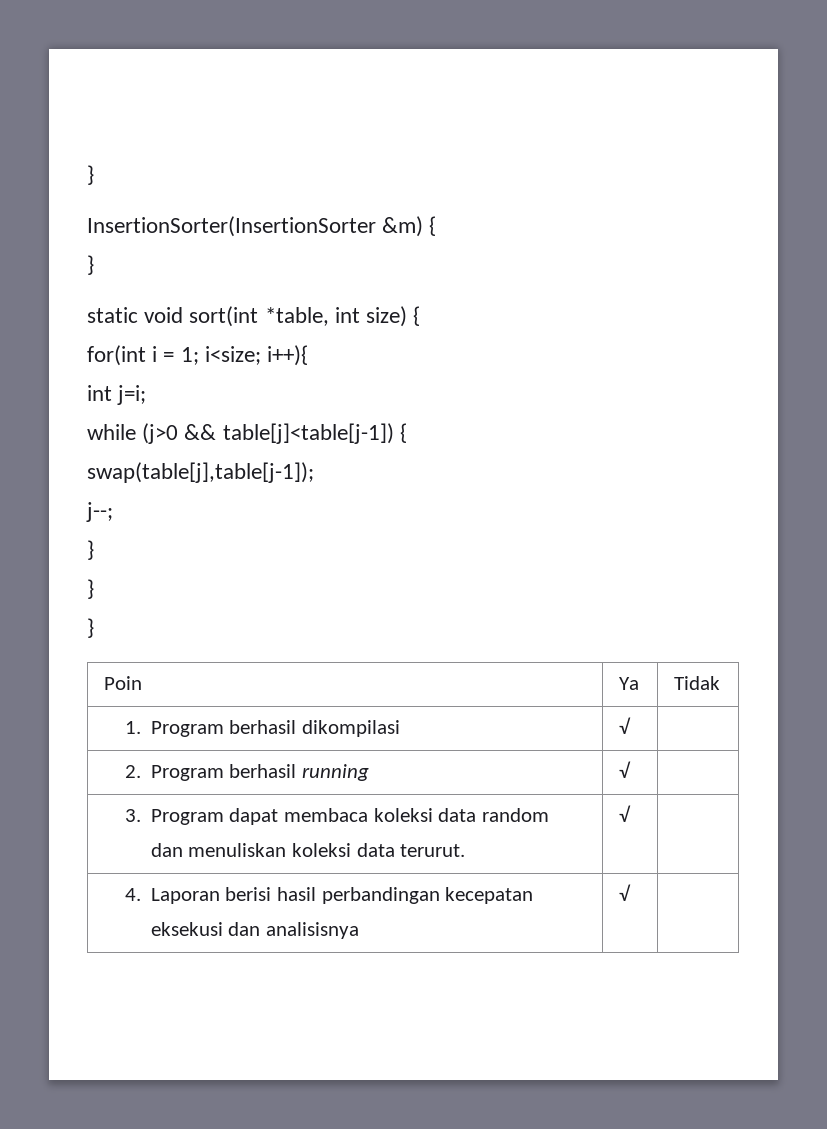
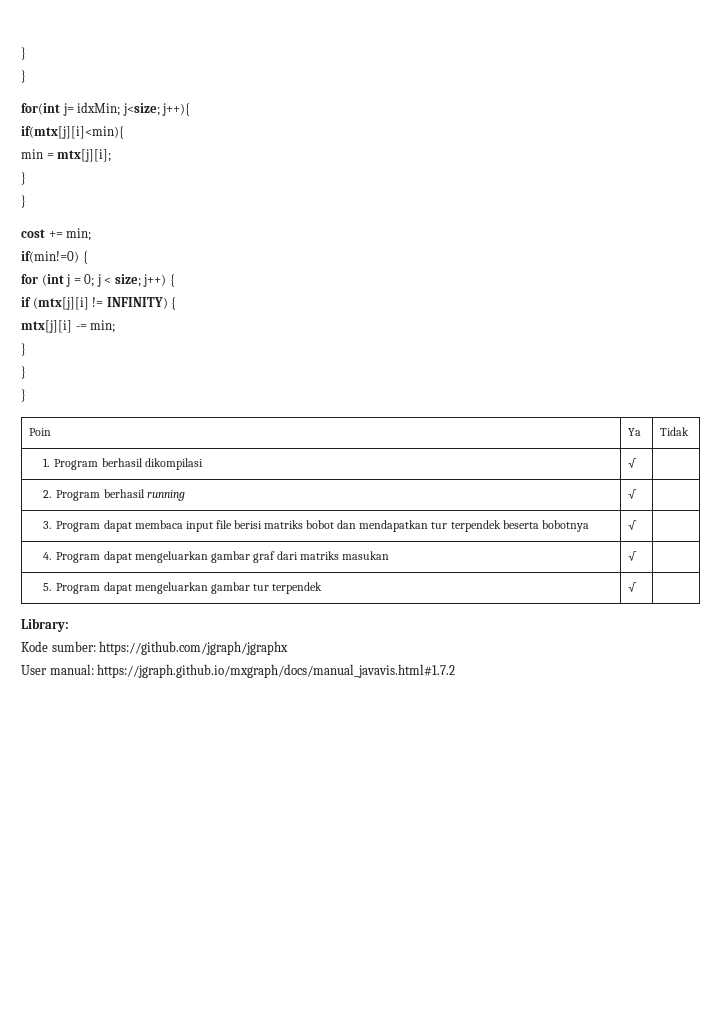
[87,165,94,185] [87,216,437,237] [87,255,94,275] [87,306,421,327] [87,345,309,366] [87,385,147,405] [87,423,407,444] [87,462,314,483] [86,502,113,522] } // InsertionSorter(InsertionSorter &m) { // } // static void sort(int *table, int size) { // for(int i = 1; i<size; i++){ // int j=i; // while (j>0 && table[j]<table[j-1]) { // swap(table[j],table[j-1]); // j--; -> [21,47,26,60] [21,70,26,83] [21,102,191,116] [21,126,124,139] [21,149,112,162] [21,172,26,185] [21,195,26,208] [21,228,92,241] [21,251,88,264] [21,274,175,287] [21,297,177,310] [21,320,116,333] } // } // for(int j= idxMin; j<size; j++){ // if(mtx[j][i]<min){ // min = mtx[j][i]; // } // } // cost += min; // if(min!=0) { // for (int j = 0; j < size; j++) { // if (mtx[j][i] != INFINITY) { // mtx[j][i] -= min;
[373,808,549,822] [150,843,466,857] [619,805,632,822] [124,887,534,904] [150,922,359,939] [619,884,632,901] koleksi data random dan menuliskan koleksi data terurut. | √ | // 4. Laporan berisi hasil perbandingan kecepatan eksekusi dan analisisnya | √ | -> [185,520,589,532] [628,520,638,530] [42,551,390,563] [628,551,638,561] [42,582,322,594] [628,582,638,592] [21,618,69,632] [21,641,289,655] [21,664,456,678] input file berisi matriks bobot dan mendapatkan tur terpendek beserta bobotnya | √ | // 4. Program dapat mengeluarkan gambar graf dari matriks masukan | √ | // 5. Program dapat mengeluarkan gambar tur terpendek | √ | // Library: // Kode sumber: https://github.com/jgraph/jgraphx // User manual: https://jgraph.github.io/mxgraph/docs/manual_javavis.html#1.7.2

